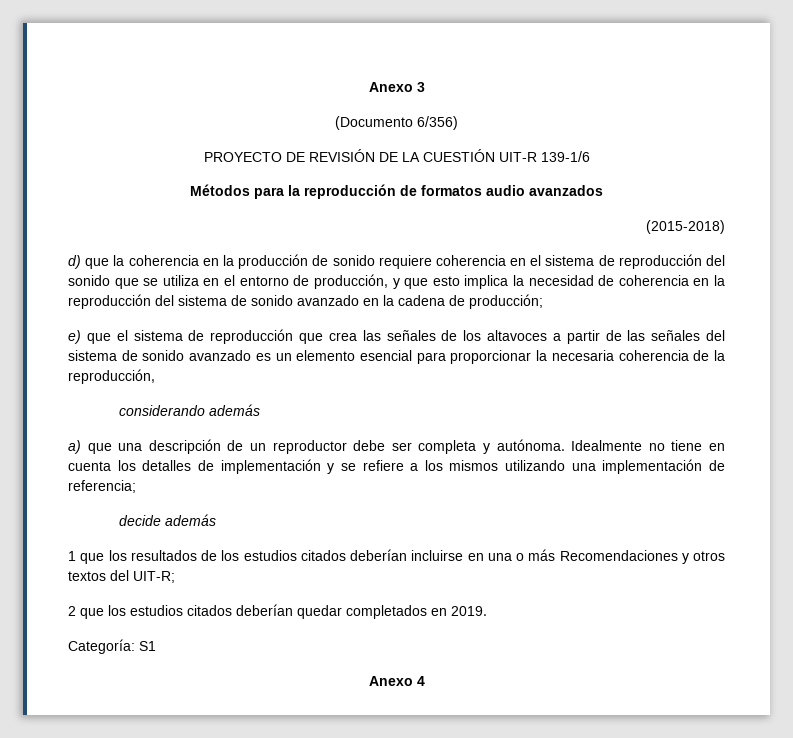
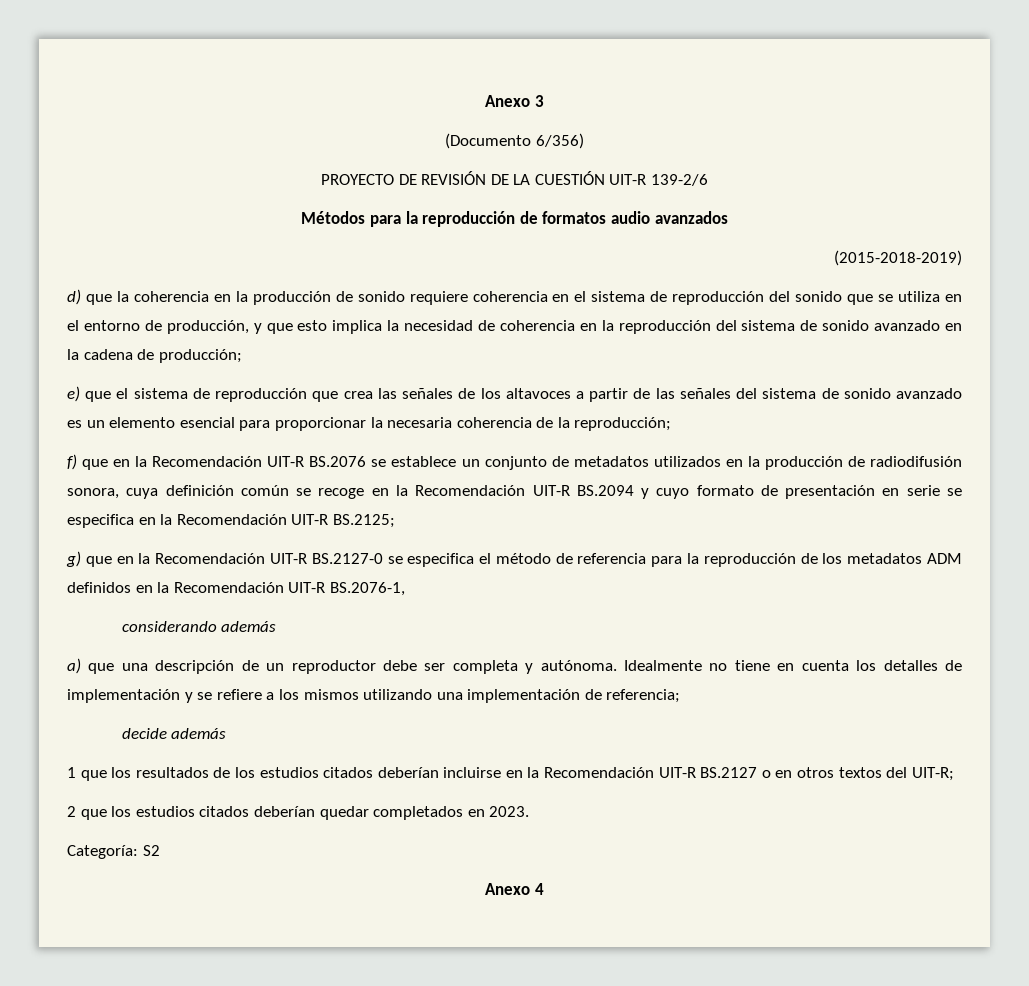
[540,151,590,162] 139-1/6 -> [651,174,709,186] 139-2/6
[646,220,725,234] (2015-2018) -> [834,250,962,266] (2015-2018-2019)
[68,369,155,384] reproducción, -> [574,417,672,431] [67,454,962,470] [67,485,963,499] [67,514,395,528] [66,551,962,567] [67,582,405,596] reproducción; // f) que en la Recomendación UIT-R BS.2076 se establece un conjunto de metadatos utilizados en la producción de radiodifusión sonora, cuya definición común se recoge en la Recomendación UIT-R BS.2094 y cuyo formato de presentación en serie se especifica en la Recomendación UIT-R BS.2125; // g) que en la Recomendación UIT-R BS.2127-0 se especifica el método de referencia para la reproducción de los metadatos ADM definidos en la Recomendación UIT-R BS.2076-1,
[487,549,689,564] una o más Recomendaciones y -> [527,767,793,778] la Recomendación UIT-R BS.2127 o en
[451,606,487,616] 2019. -> [489,806,530,817] 2023.
[139,641,156,651] S1 -> [142,845,160,856] S2

